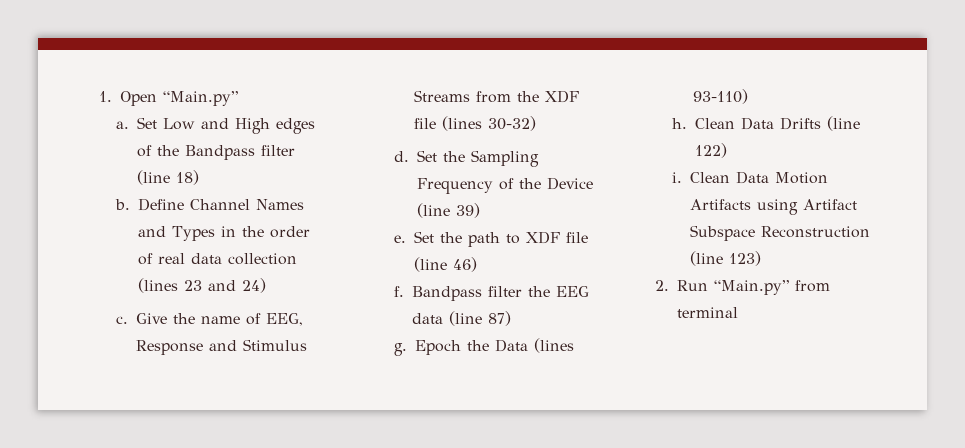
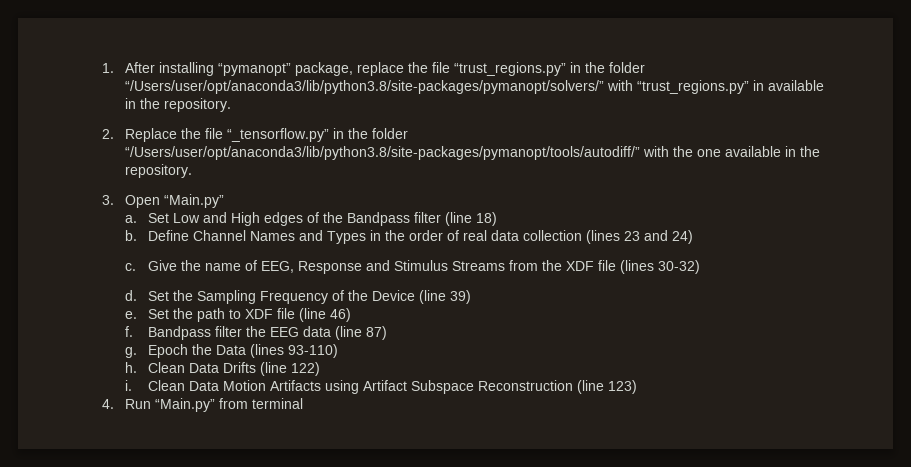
(112, 96) none -> [125,62,646,76] [125,80,825,94] [125,98,232,112] [102,128,409,142] [125,146,821,160] [125,164,193,178] [102,195,115,205] After installing “pymanopt” package, replace the file “trust_regions.py” in the folder “/Users/user/opt/anaconda3/lib/python3.8/site-packages/pymanopt/solvers/” with “trust_regions.py” in available in the repository. // 2. Replace the file “_tensorflow.py” in the folder “/Users/user/opt/anaconda3/lib/python3.8/site-packages/pymanopt/tools/autodiff/” with the one available in the repository. // 3.
[654,280,669,291] 2. -> [102,399,115,409] 4.

